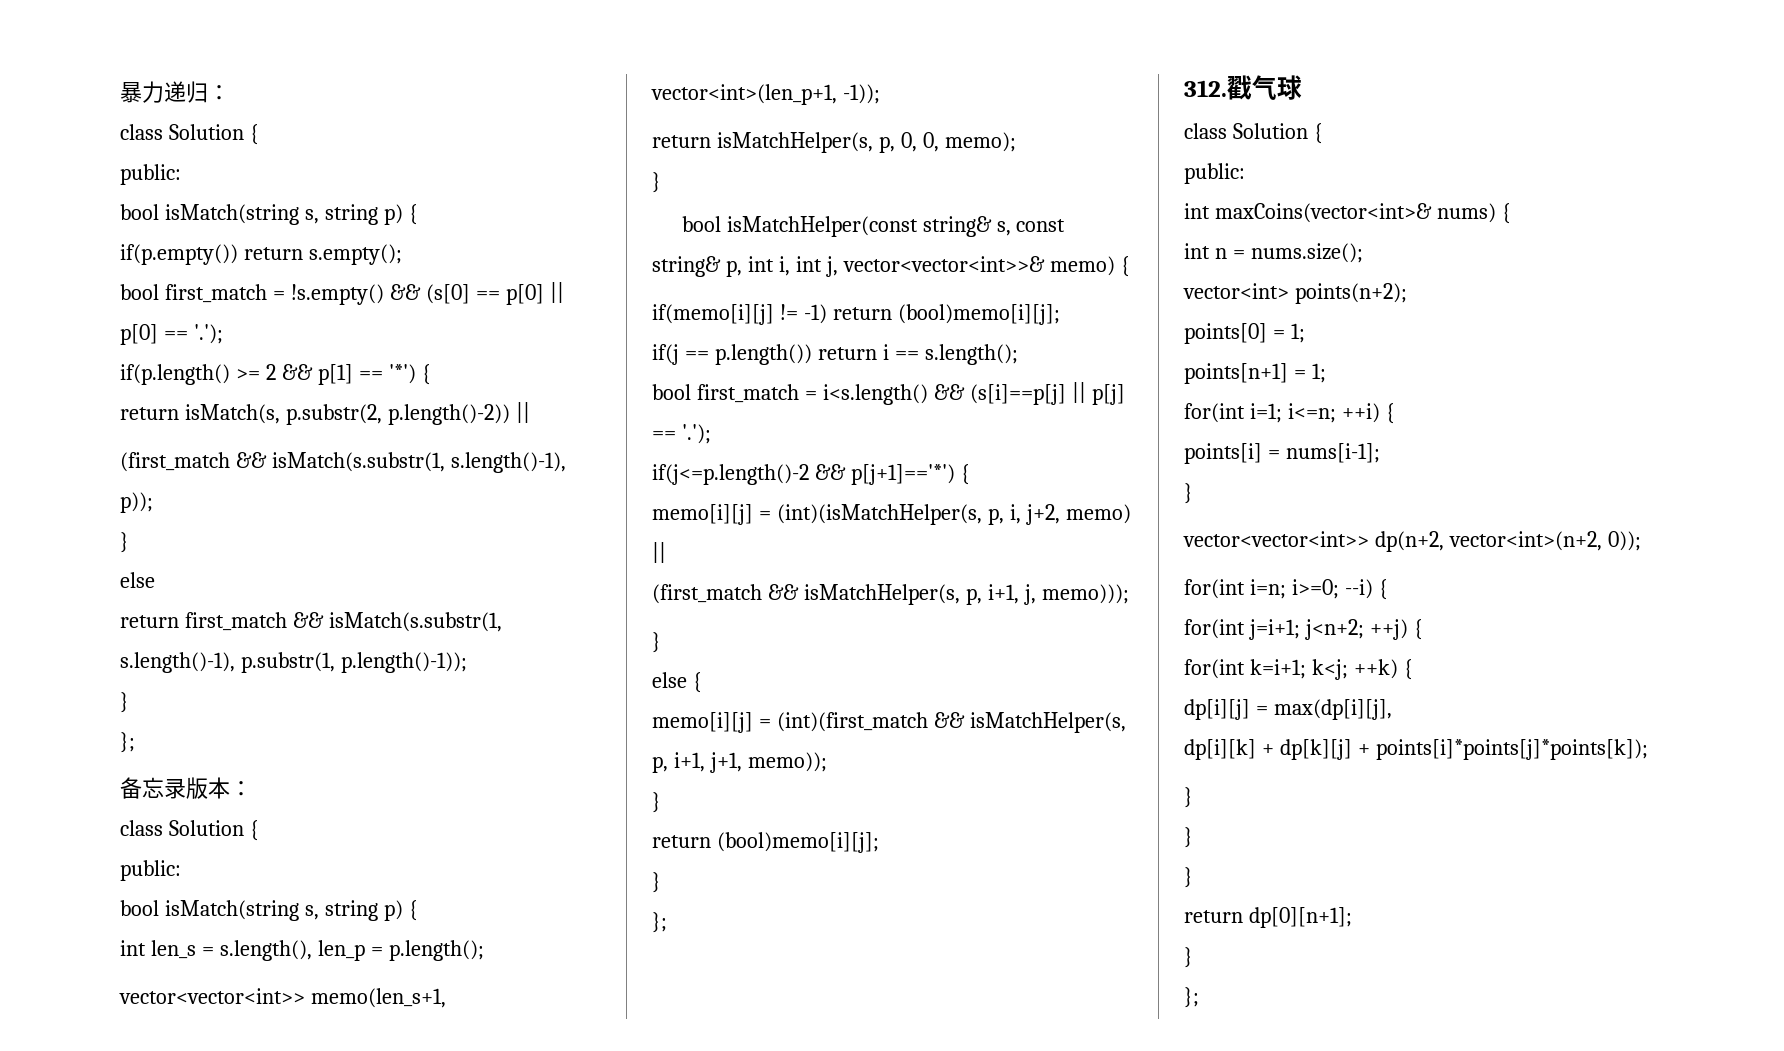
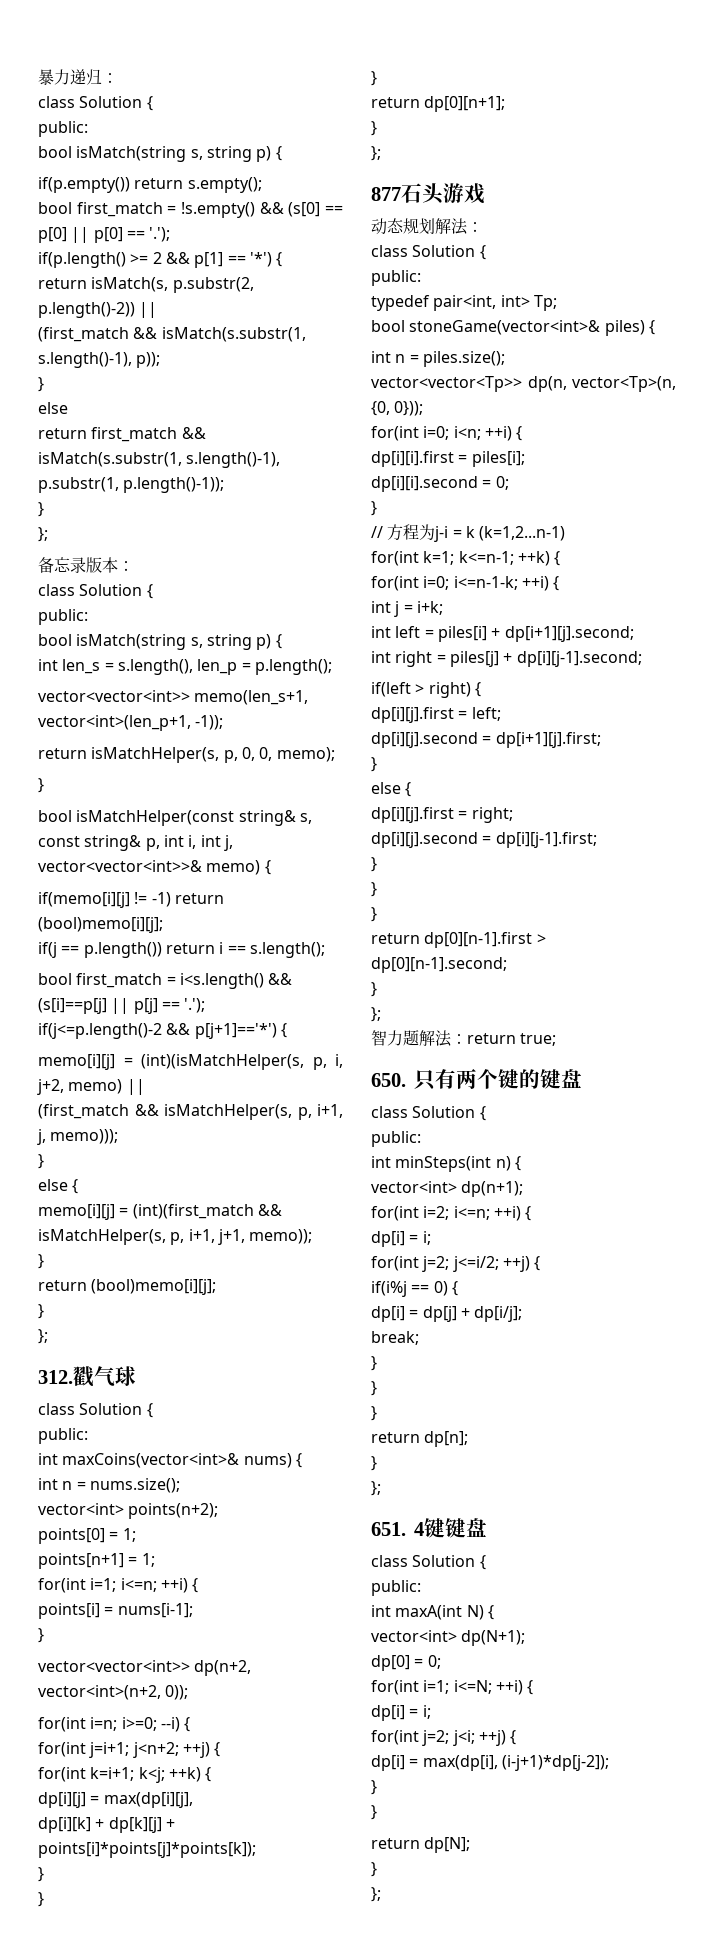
(1199, 997) none -> [371,183,485,204] [371,218,483,235] [371,245,486,260] [371,270,421,286] [371,295,557,311] [371,320,655,336] [371,351,505,367] [371,376,676,392] [371,401,424,416] [371,426,523,441] [371,451,525,467] [371,476,509,492] [371,501,377,516] [371,524,566,542] [371,551,561,566] [371,576,560,591] [371,601,443,617] [371,626,634,642] [371,651,642,667] [371,682,481,698] [371,707,501,723] [371,732,601,748] [371,757,377,772] [371,782,412,797] [371,807,513,823] [371,832,597,848] [371,857,377,872] [371,882,377,897] [371,907,377,922] [371,932,546,948] [371,957,507,973] [371,982,377,997] [371,1007,381,1022] [371,1030,557,1047] [371,1069,582,1090] [371,1106,486,1121] [371,1131,421,1147] [371,1156,521,1172] [371,1181,524,1197] [371,1206,532,1221] [371,1231,431,1247] [371,1256,541,1272] [371,1281,458,1297] [371,1306,523,1322] [371,1331,419,1345] [371,1356,377,1371] [371,1381,377,1396] [371,1406,377,1421] [371,1431,469,1447] [371,1456,377,1471] [371,1481,381,1496] [371,1518,487,1538] [371,1555,486,1570] [371,1580,421,1596] [371,1605,494,1620] [371,1630,526,1646] [371,1655,441,1671] [371,1680,534,1695] [371,1705,431,1721] [371,1730,517,1746] [371,1755,609,1771] [371,1780,377,1795] [371,1805,377,1820] [371,1837,471,1853] [371,1862,377,1877] [371,1887,381,1902] // 877石头游戏 // 动态规划解法： // class Solution { // public: // typedef pair<int, int> Tp; // bool stoneGame(vector<int>& piles) { // int n = piles.size(); // vector<vector<Tp>> dp(n, vector<Tp>(n, {0, 0})); // for(int i=0; i<n; ++i) { // dp[i][i].first = piles[i]; // dp[i][i].second = 0; // } // // 方程为j-i = k (k=1,2...n-1) // for(int k=1; k<=n-1; ++k) { // for(int i=0; i<=n-1-k; ++i) { // int j = i+k; // int left = piles[i] + dp[i+1][j].second; // int right = piles[j] + dp[i][j-1].second; // if(left > right) { // dp[i][j].first = left; // dp[i][j].second = dp[i+1][j].first; // } // else { // dp[i][j].first = right; // dp[i][j].second = dp[i][j-1].first; // } // } // } // return dp[0][n-1].first > dp[0][n-1].second; // } // }; // 智力题解法：return true; // 650.只有两个键的键盘 // class Solution { // public: // int minSteps(int n) { // vector<int> dp(n+1); // for(int i=2; i<=n; ++i) { // dp[i] = i; // for(int j=2; j<=i/2; ++j) { // if(i%j == 0) { // dp[i] = dp[j] + dp[i/j]; // break; // } // } // } // return dp[n]; // } // }; // 651. 4键键盘 // class Solution { // public: // int maxA(int N) { // vector<int> dp(N+1); // dp[0] = 0; // for(int i=1; i<=N; ++i) { // dp[i] = i; // for(int j=2; j<i; ++j) { // dp[i] = max(dp[i], (i-j+1)*dp[j-2]); // } // } // return dp[N]; // } // };

